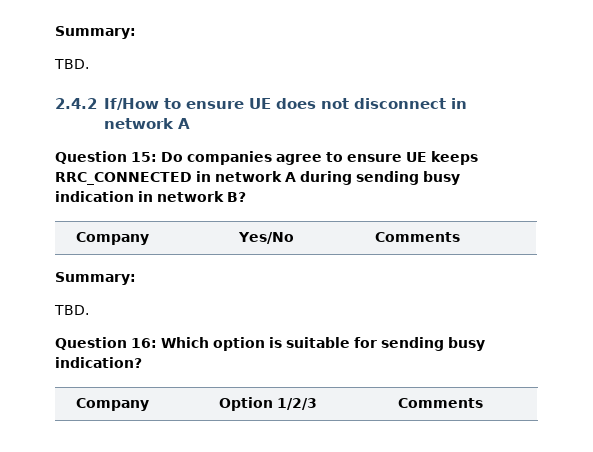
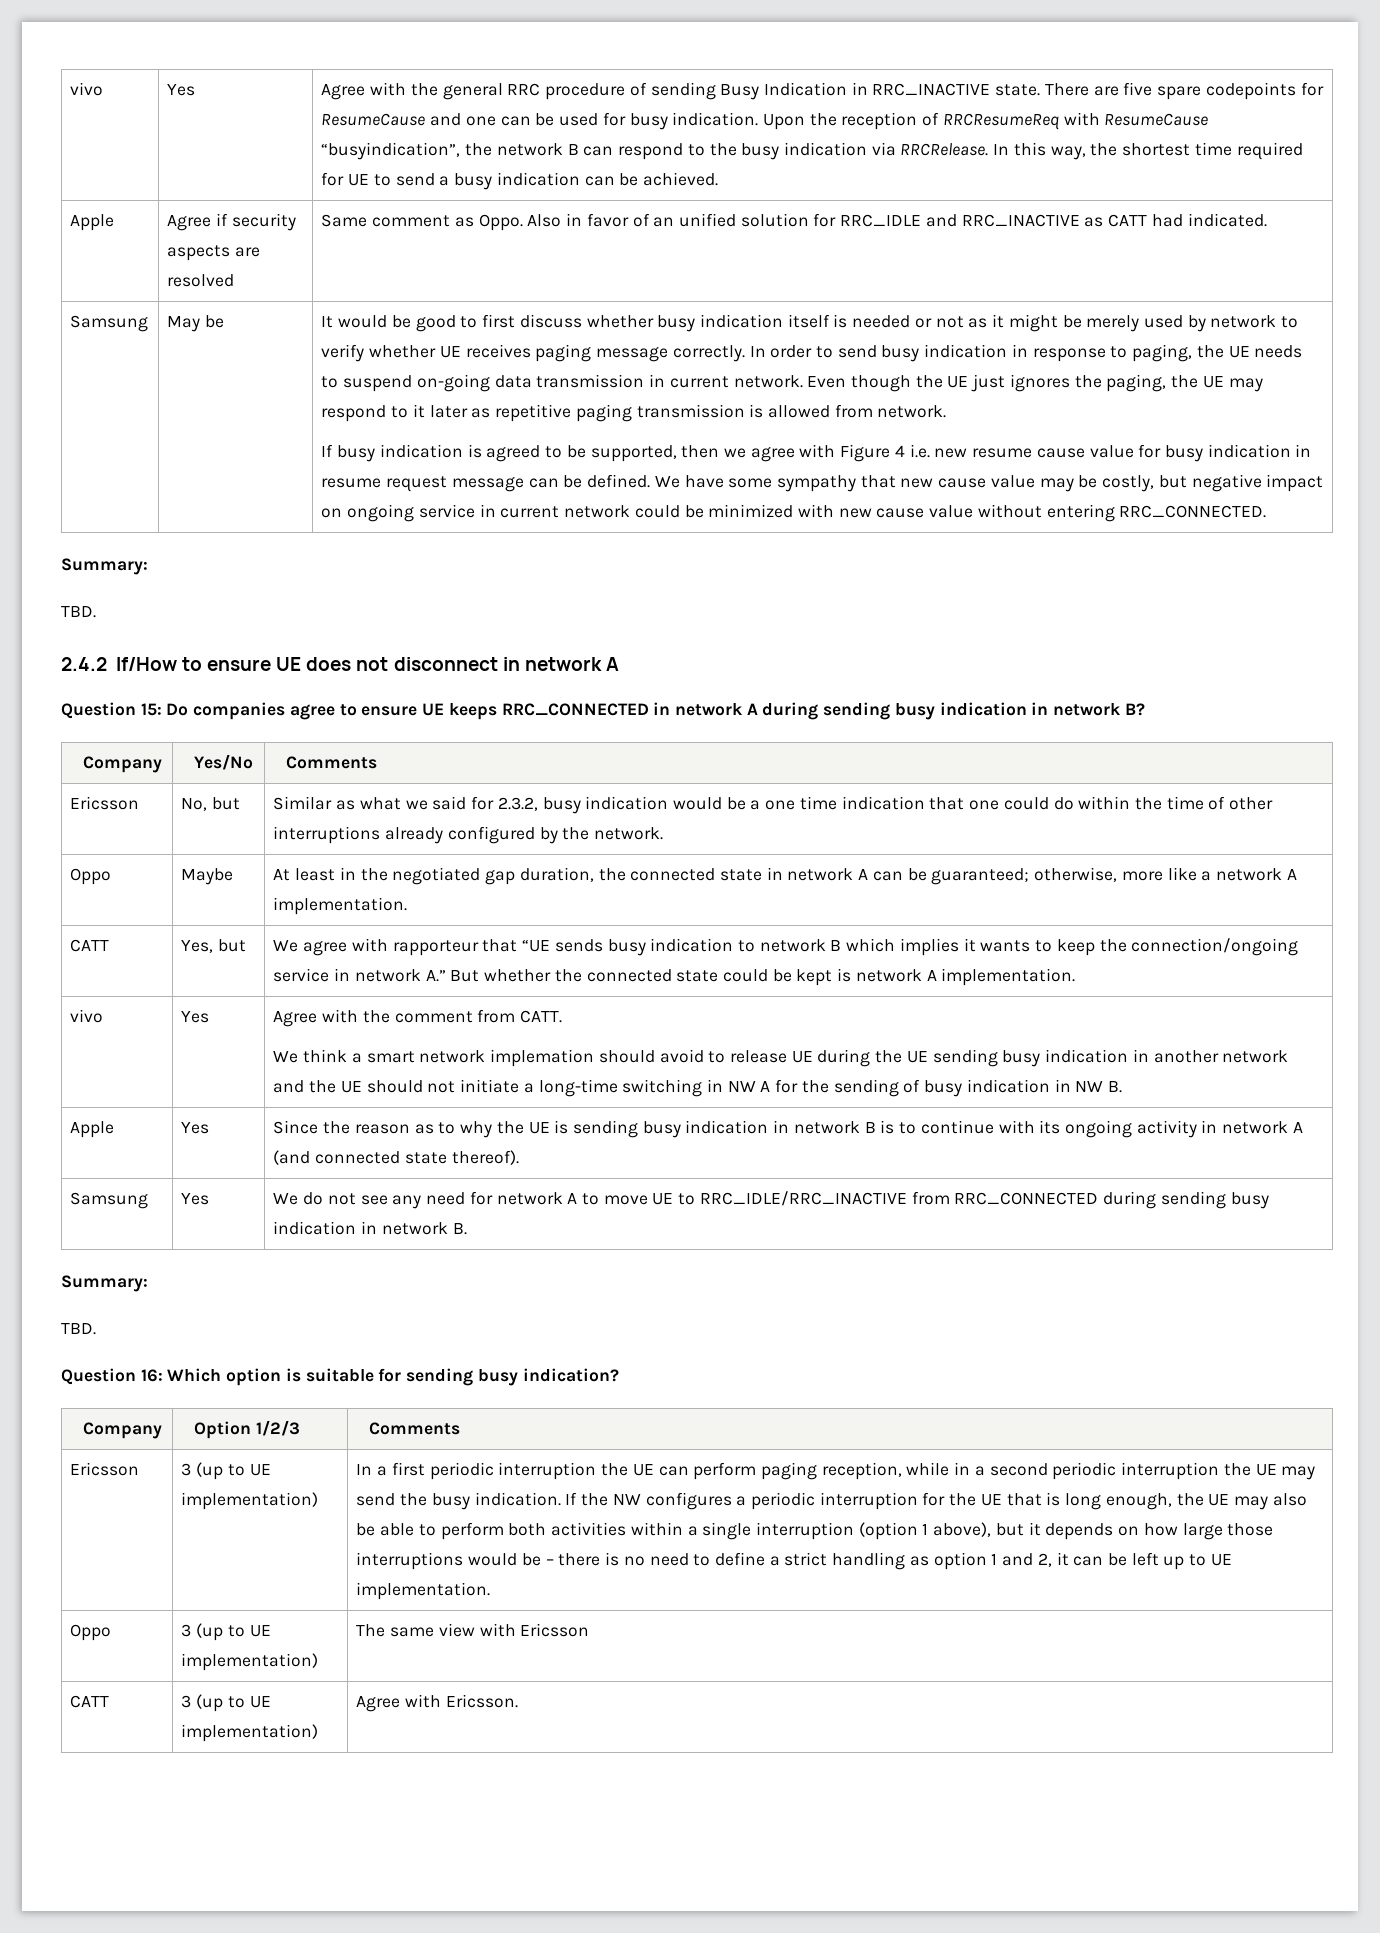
(55, 32) none -> [70,82,104,96] [167,84,196,96] [321,82,1324,100] [321,112,1209,130] [321,142,1303,160] [321,172,719,190] [70,214,115,231] [167,213,296,231] [167,245,261,261] [167,274,235,287] [321,213,1267,231] [70,315,149,332] [167,315,225,332] [321,314,1299,332] [321,344,1303,362] [321,374,1263,392] [321,404,947,422] [321,444,1312,462] [321,474,1324,492] [321,504,1267,522] vivo | Yes | Agree with the general RRC procedure of sending Busy Indication in RRC_INACTIVE state. There are five spare codepoints for ResumeCause and one can be used for busy indication. Upon the reception of RRCResumeReq with ResumeCause “busyindication”, the network B can respond to the busy indication via RRCRelease. In this way, the shortest time required for UE to send a busy indication can be achieved. // Apple | Agree if security aspects are resolved | Same comment as Oppo. Also in favor of an unified solution for RRC_IDLE and RRC_INACTIVE as CATT had indicated. // Samsung | May be | It would be good to first discuss whether busy indication itself is needed or not as it might be merely used by network to verify whether UE receives paging message correctly. In order to send busy indication in response to paging, the UE needs to suspend on-going data transmission in current network. Even though the UE just ignores the paging, the UE may respond to it later as repetitive paging transmission is allowed from network. // If busy indication is agreed to be supported, then we agree with Figure 4 i.e. new resume cause value for busy indication in resume request message can be defined. We have some sympathy that new cause value may be costly, but negative impact on ongoing service in current network could be minimized with new cause value without entering RRC_CONNECTED. //
(460, 237) none -> [70,796,140,810] [181,797,241,811] [273,796,1274,814] [273,826,664,844] [70,868,112,885] [181,868,234,885] [273,867,1297,885] [273,897,408,915] [70,939,110,952] [181,939,247,953] [273,938,1299,956] [273,968,1076,986] [70,1009,104,1023] [181,1011,210,1023] [273,1009,563,1027] [273,1049,1289,1067] [273,1079,1122,1097] [70,1121,115,1138] [181,1122,210,1134] [273,1120,1303,1138] [273,1150,519,1165] [70,1192,149,1209] [181,1193,210,1205] [273,1191,1269,1209] [273,1221,467,1235] // Ericsson | No, but | Similar as what we said for 2.3.2, busy indication would be a one time indication that one could do within the time of other interruptions already configured by the network. // Oppo | Maybe | At least in the negotiated gap duration, the connected state in network A can be guaranteed; otherwise, more like a network A implementation. // CATT | Yes, but | We agree with rapporteur that “UE sends busy indication to network B which implies it wants to keep the connection/ongoing service in network A.” But whether the connected state could be kept is network A implementation. // vivo | Yes | Agree with the comment from CATT. // We think a smart network implemation should avoid to release UE during the UE sending busy indication in another network and the UE should not initiate a long-time switching in NW A for the sending of busy indication in NW B. // Apple | Yes | Since the reason as to why the UE is sending busy indication in network B is to continue with its ongoing activity in network A (and connected state thereof). // Samsung | Yes | We do not see any need for network A to move UE to RRC_IDLE/RRC_INACTIVE from RRC_CONNECTED during sending busy indication in network B.
(483, 403) none -> [70,1462,140,1476] [181,1462,271,1480] [181,1492,319,1510] [356,1462,1316,1480] [356,1492,1307,1510] [356,1522,1274,1540] [356,1552,1232,1570] [356,1582,491,1600] [70,1624,112,1641] [181,1623,271,1641] [181,1653,319,1671] [356,1623,590,1637] [70,1695,110,1708] [181,1694,271,1712] [181,1724,319,1742] [356,1694,518,1712] // Ericsson | 3 (up to UE implementation) | In a first periodic interruption the UE can perform paging reception, while in a second periodic interruption the UE may send the busy indication. If the NW configures a periodic interruption for the UE that is long enough, the UE may also be able to perform both activities within a single interruption (option 1 above), but it depends on how large those interruptions would be – there is no need to define a strict handling as option 1 and 2, it can be left up to UE implementation. // Oppo | 3 (up to UE implementation) | The same view with Ericsson // CATT | 3 (up to UE implementation) | Agree with Ericsson.

